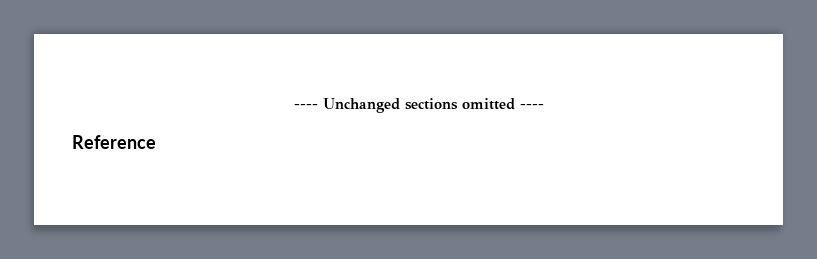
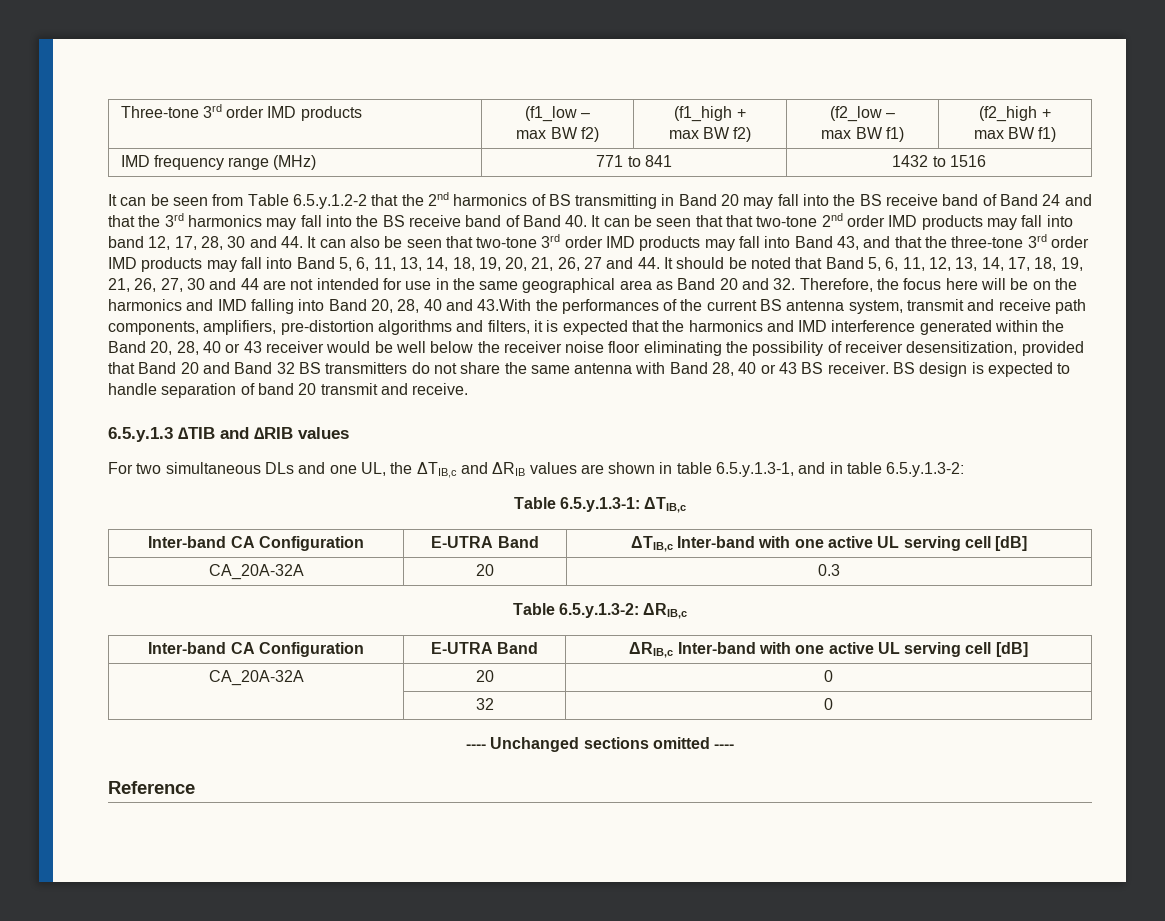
(293, 106) none -> [120,104,362,121] [524,106,591,122] [516,127,599,142] [674,106,746,122] [668,127,752,142] [829,106,896,122] [821,127,904,142] [979,106,1051,122] [973,127,1057,142] [120,155,317,170] [596,155,672,167] [892,155,986,167] [108,192,1092,209] [108,213,1073,230] [108,234,1089,251] [108,257,1083,272] [108,278,1077,293] [108,299,1087,314] [108,320,1065,335] [108,341,1084,356] [108,362,1071,377] [108,383,469,398] [108,427,349,442] [108,462,965,478] [513,497,687,513] [148,536,364,551] [431,536,539,548] [630,536,1028,552] [208,564,304,580] [476,564,494,576] [818,564,840,576] [512,603,688,619] [148,642,364,657] [430,642,539,654] [629,642,1028,658] [208,670,304,686] [475,670,494,682] [824,670,833,682] [475,698,494,710] [824,698,833,710] Three-tone 3rd order IMD products | (f1_low – // max BW f2) | (f1_high + // max BW f2) | (f2_low – // max BW f1) | (f2_high + // max BW f1) // IMD frequency range (MHz) | 771 to 841 | 1432 to 1516 // It can be seen from Table 6.5.y.1.2-2 that the 2nd harmonics of BS transmitting in Band 20 may fall into the BS receive band of Band 24 and that the 3rd harmonics may fall into the BS receive band of Band 40. It can be seen that that two-tone 2nd order IMD products may fall into band 12, 17, 28, 30 and 44. It can also be seen that two-tone 3rd order IMD products may fall into Band 43, and that the three-tone 3rd order IMD products may fall into Band 5, 6, 11, 13, 14, 18, 19, 20, 21, 26, 27 and 44. It should be noted that Band 5, 6, 11, 12, 13, 14, 17, 18, 19, 21, 26, 27, 30 and 44 are not intended for use in the same geographical area as Band 20 and 32. Therefore, the focus here will be on the harmonics and IMD falling into Band 20, 28, 40 and 43.With the performances of the current BS antenna system, transmit and receive path components, amplifiers, pre-distortion algorithms and filters, it is expected that the harmonics and IMD interference generated within the Band 20, 28, 40 or 43 receiver would be well below the receiver noise floor eliminating the possibility of receiver desensitization, provided that Band 20 and Band 32 BS transmitters do not share the same antenna with Band 28, 40 or 43 BS receiver. BS design is expected to handle separation of band 20 transmit and receive. // 6.5.y.1.3 ∆TIB and ∆RIB values // For two simultaneous DLs and one UL, the ΔTIB,c and ΔRIB values are shown in table 6.5.y.1.3-1, and in table 6.5.y.1.3-2: // Table 6.5.y.1.3-1: ΔTIB,c // Inter-band CA Configuration | E-UTRA Band | ΔTIB,c Inter-band with one active UL serving cell [dB] // CA_20A-32A | 20 | 0.3 // Table 6.5.y.1.3-2: ΔRIB,c // Inter-band CA Configuration | E-UTRA Band | ΔRIB,c Inter-band with one active UL serving cell [dB] // CA_20A-32A | 20 | 0 // | 32 | 0 //

